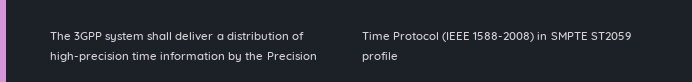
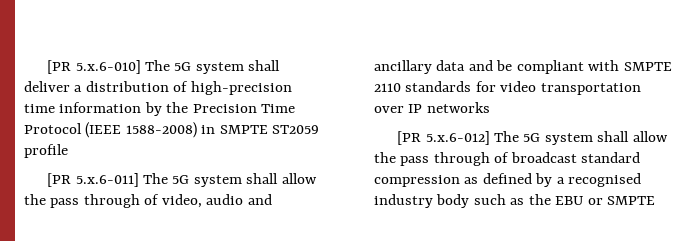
[50,32,103,40] The 3GPP -> [47,60,192,74] [PR 5.x.6-010] The 5G
(398, 57) none -> [47,173,317,187] [24,194,272,208] [374,60,672,74] [374,81,641,95] [374,102,490,113] [397,131,668,145] [374,152,641,166] [374,173,642,187] [374,194,656,208] // [PR 5.x.6-011] The 5G system shall allow the pass through of video, audio and ancillary data and be compliant with SMPTE 2110 standards for video transportation over IP networks // [PR 5.x.6-012] The 5G system shall allow the pass through of broadcast standard compression as defined by a recognised industry body such as the EBU or SMPTE

